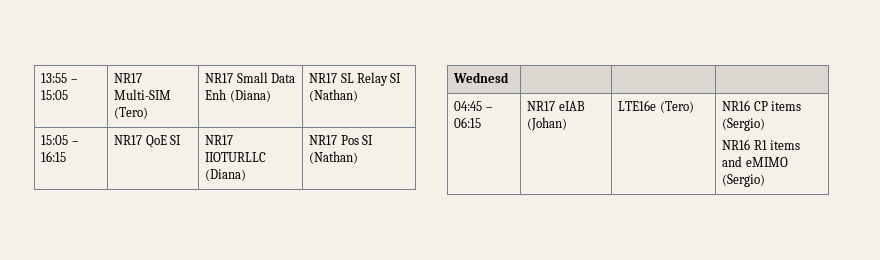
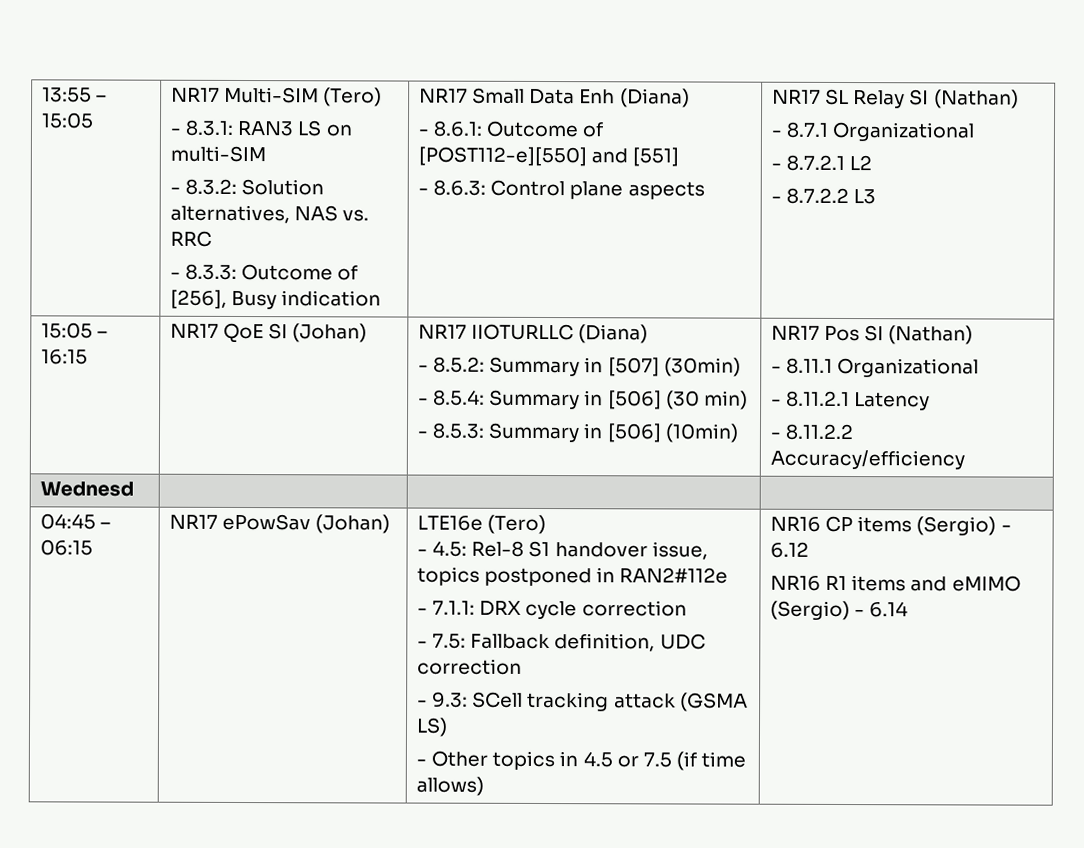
(149, 113) none -> [170,119,352,137] [170,145,267,163] [170,178,325,196] [170,204,370,224] [170,230,213,247] [170,263,359,281] [170,289,382,310] // - 8.3.1: RAN3 LS on multi-SIM // - 8.3.2: Solution alternatives, NAS vs. RRC // - 8.3.3: Outcome of [256], Busy indication
(271, 96) none -> [418,120,605,138] [418,146,680,167] [418,179,705,200] // - 8.6.1: Outcome of [POST112-e][550] and [551] // - 8.6.3: Control plane aspects
(359, 95) none -> [771,121,976,142] [771,154,873,172] [771,187,877,205] // - 8.7.1 Organizational // - 8.7.2.1 L2 // - 8.7.2.2 L3
(181, 140) none -> [292,323,368,343] (Johan)
[309,135,373,145] [309,151,359,164] | NR17 Pos SI (Nathan) -> [418,356,741,377] [418,389,748,410] [417,422,739,443] [771,325,974,345] [771,357,980,378] [771,390,931,411] [770,423,855,441] [770,449,966,470] // - 8.5.2: Summary in [507] (30min) // - 8.5.4: Summary in [506] (30 min) // - 8.5.3: Summary in [506] (10min) | NR17 Pos SI (Nathan) // - 8.11.1 Organizational // - 8.11.2.1 Latency // - 8.11.2.2 Accuracy/efficiency
[558,101,585,111] eIAB -> [222,513,312,531] ePowSav
(694, 107) none -> [417,540,708,560] [417,566,729,587] [417,600,687,620] [417,633,706,652] [417,658,523,675] [417,691,748,712] [416,717,449,737] [416,750,747,771] [416,776,485,796] // - 4.5: Rel-8 S1 handover issue, topics postponed in RAN2#112e // - 7.1.1: DRX cycle correction // - 7.5: Fallback definition, UDC correction // - 9.3: SCell tracking attack (GSMA LS) // - Other topics in 4.5 or 7.5 (if time allows)
(766, 124) none -> [1000,524,1012,532] [770,541,810,558] - 6.12
(766, 180) none -> [854,601,909,618] - 6.14

